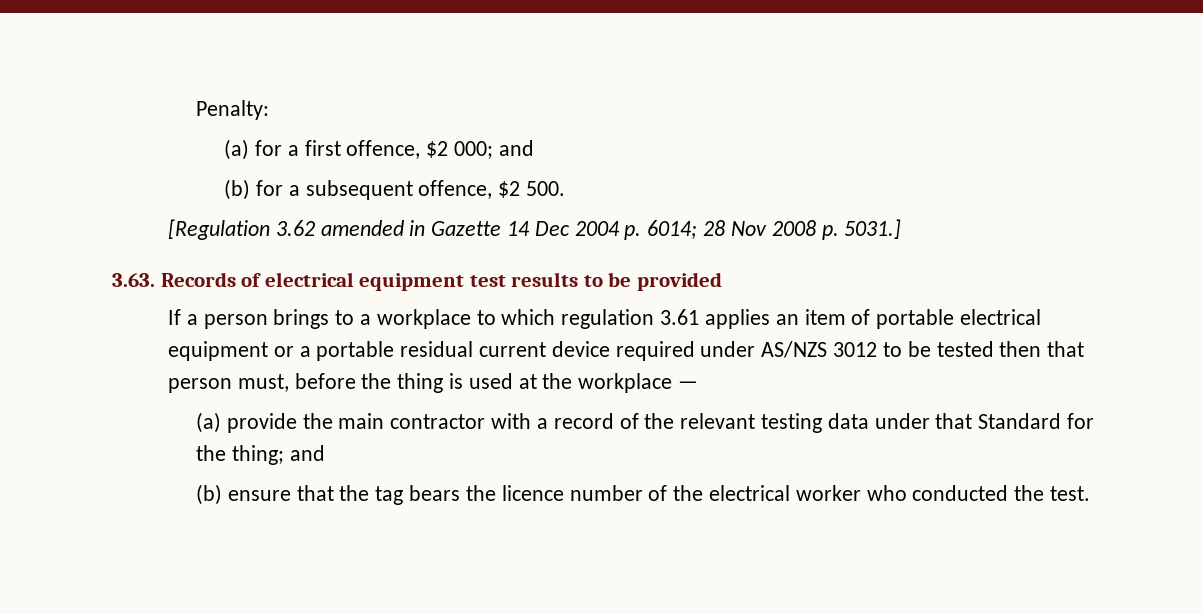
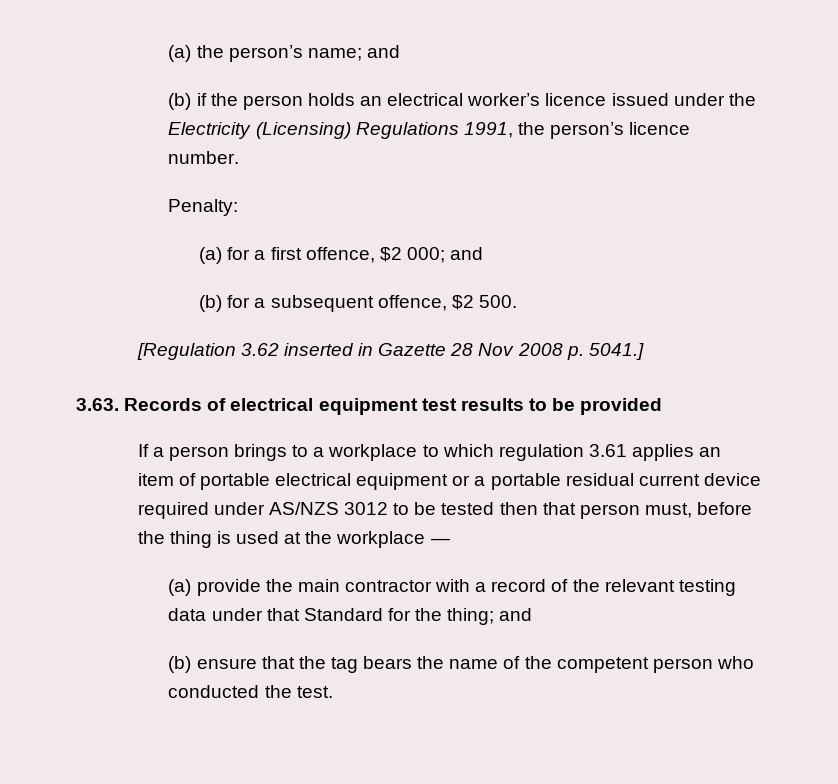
(196, 110) none -> [168,45,400,62] [168,93,756,110] [168,122,691,139] [168,151,240,164] (a) the person’s name; and // (b) if the person holds an electrical worker’s licence issued under the Electricity (Licensing) Regulations 1991, the person’s licence number. //
[320,220,404,236] amended -> [283,343,354,356] inserted
[507,220,698,240] 14 Dec 2004 p. 6014; -> (447, 349) none
[844,219,902,239] 5031.] -> [588,343,644,360] 5041.]
[501,485,861,501] licence number of the electrical worker -> [449,656,713,673] name of the competent person

